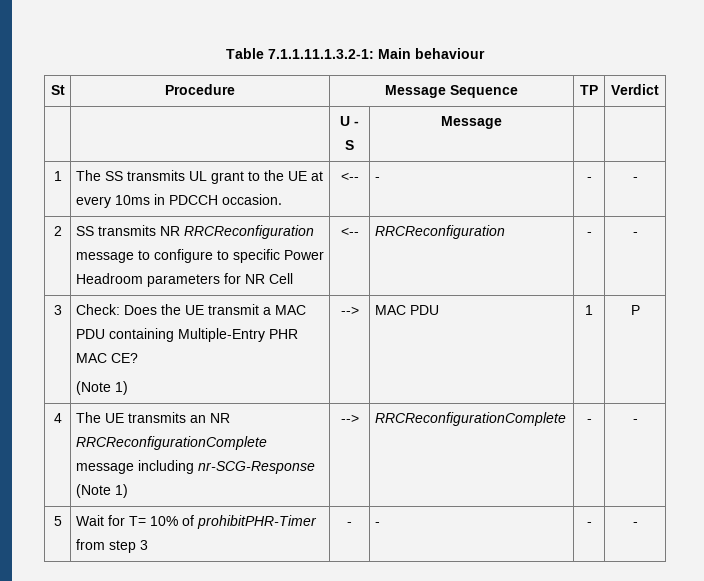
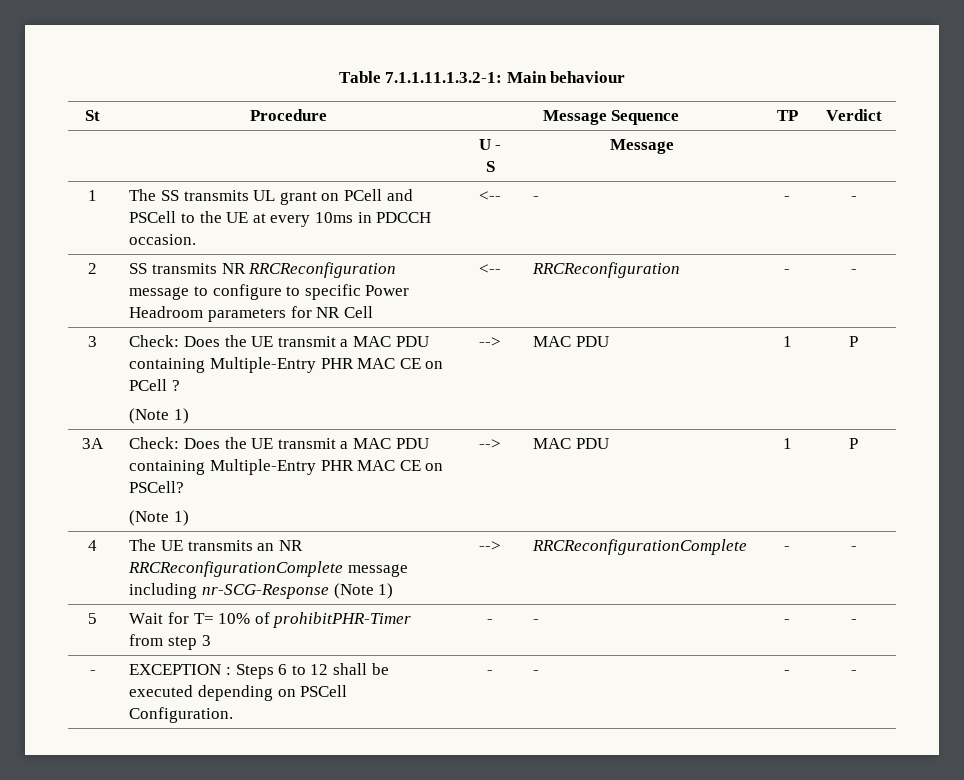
(244, 177) none -> [321,189,413,201] [129,211,177,223] on PCell and PSCell
[110,353,138,363] CE? -> [399,358,444,369] [129,379,181,391] [129,408,190,424] [479,337,501,347] [533,336,610,347] [782,336,792,347] [849,336,858,347] [82,438,104,449] [129,437,429,449] [129,459,444,475] [129,481,185,493] CE on PCell ? // (Note 1) | --> | MAC PDU | 1 | P // 3A | Check: Does the UE transmit a MAC PDU containing Multiple-Entry PHR MAC CE on PSCell?
(638, 524) none -> [89,670,96,675] [129,663,389,679] [129,685,348,701] [129,707,234,723] [487,670,493,675] [533,670,540,675] [784,670,790,675] [850,670,857,675] // - | EXCEPTION : Steps 6 to 12 shall be executed depending on PSCell Configuration. | - | - | - | -

